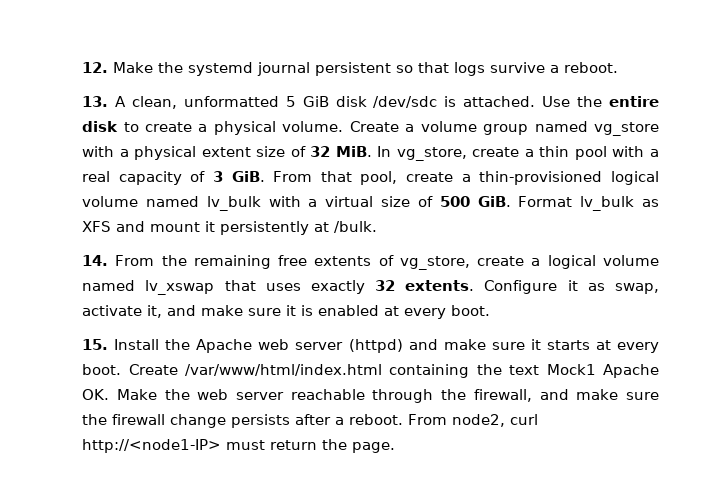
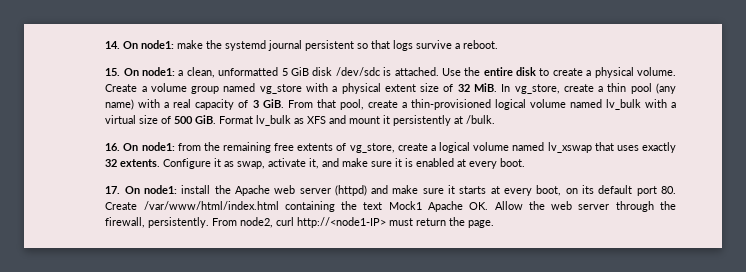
[82,62,154,73] 12. Make -> [105,40,204,49] 14. On node1: make
[82,96,127,107] 13. A -> [105,67,184,76] 15. On node1: a
(607, 153) none -> [656,83,677,94] [105,99,135,110] (any name)
[82,255,155,266] 14. From -> [105,142,201,151] 16. On node1: from
[82,339,160,350] 15. Install -> [105,185,211,194] 17. On node1: install
[82,364,122,375] boot. -> [536,185,677,196] boot, on its default port 80.
[116,389,157,400] Make -> [494,201,523,210] Allow
[290,389,365,400] reachable -> (610, 207) none
[539,389,660,400] [82,414,404,428] and make sure the firewall change persists after a reboot. -> [148,217,210,228] persistently.

